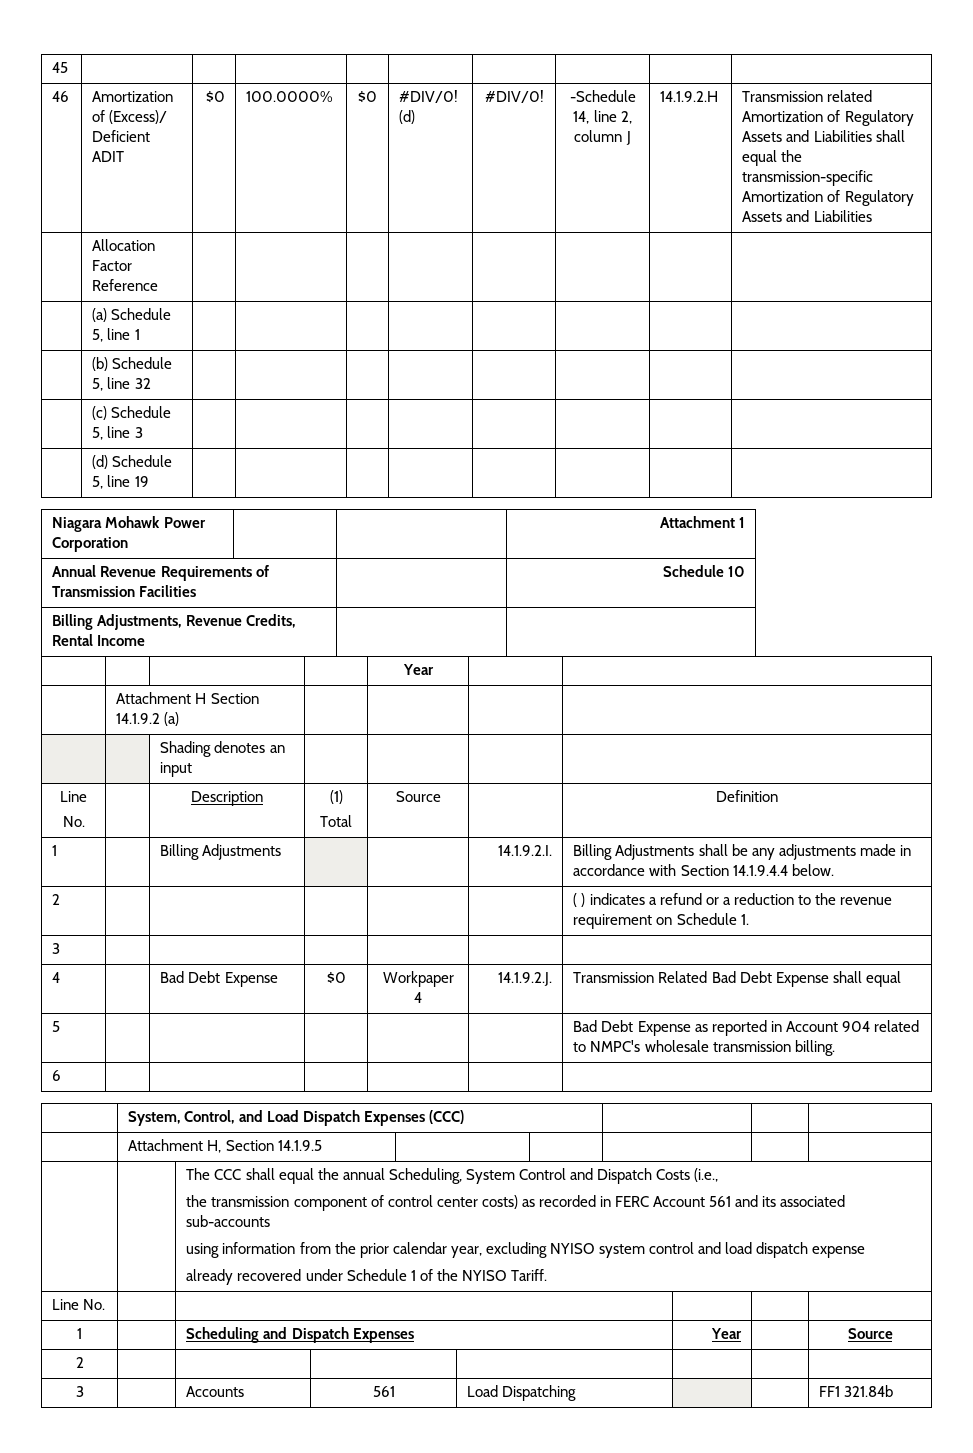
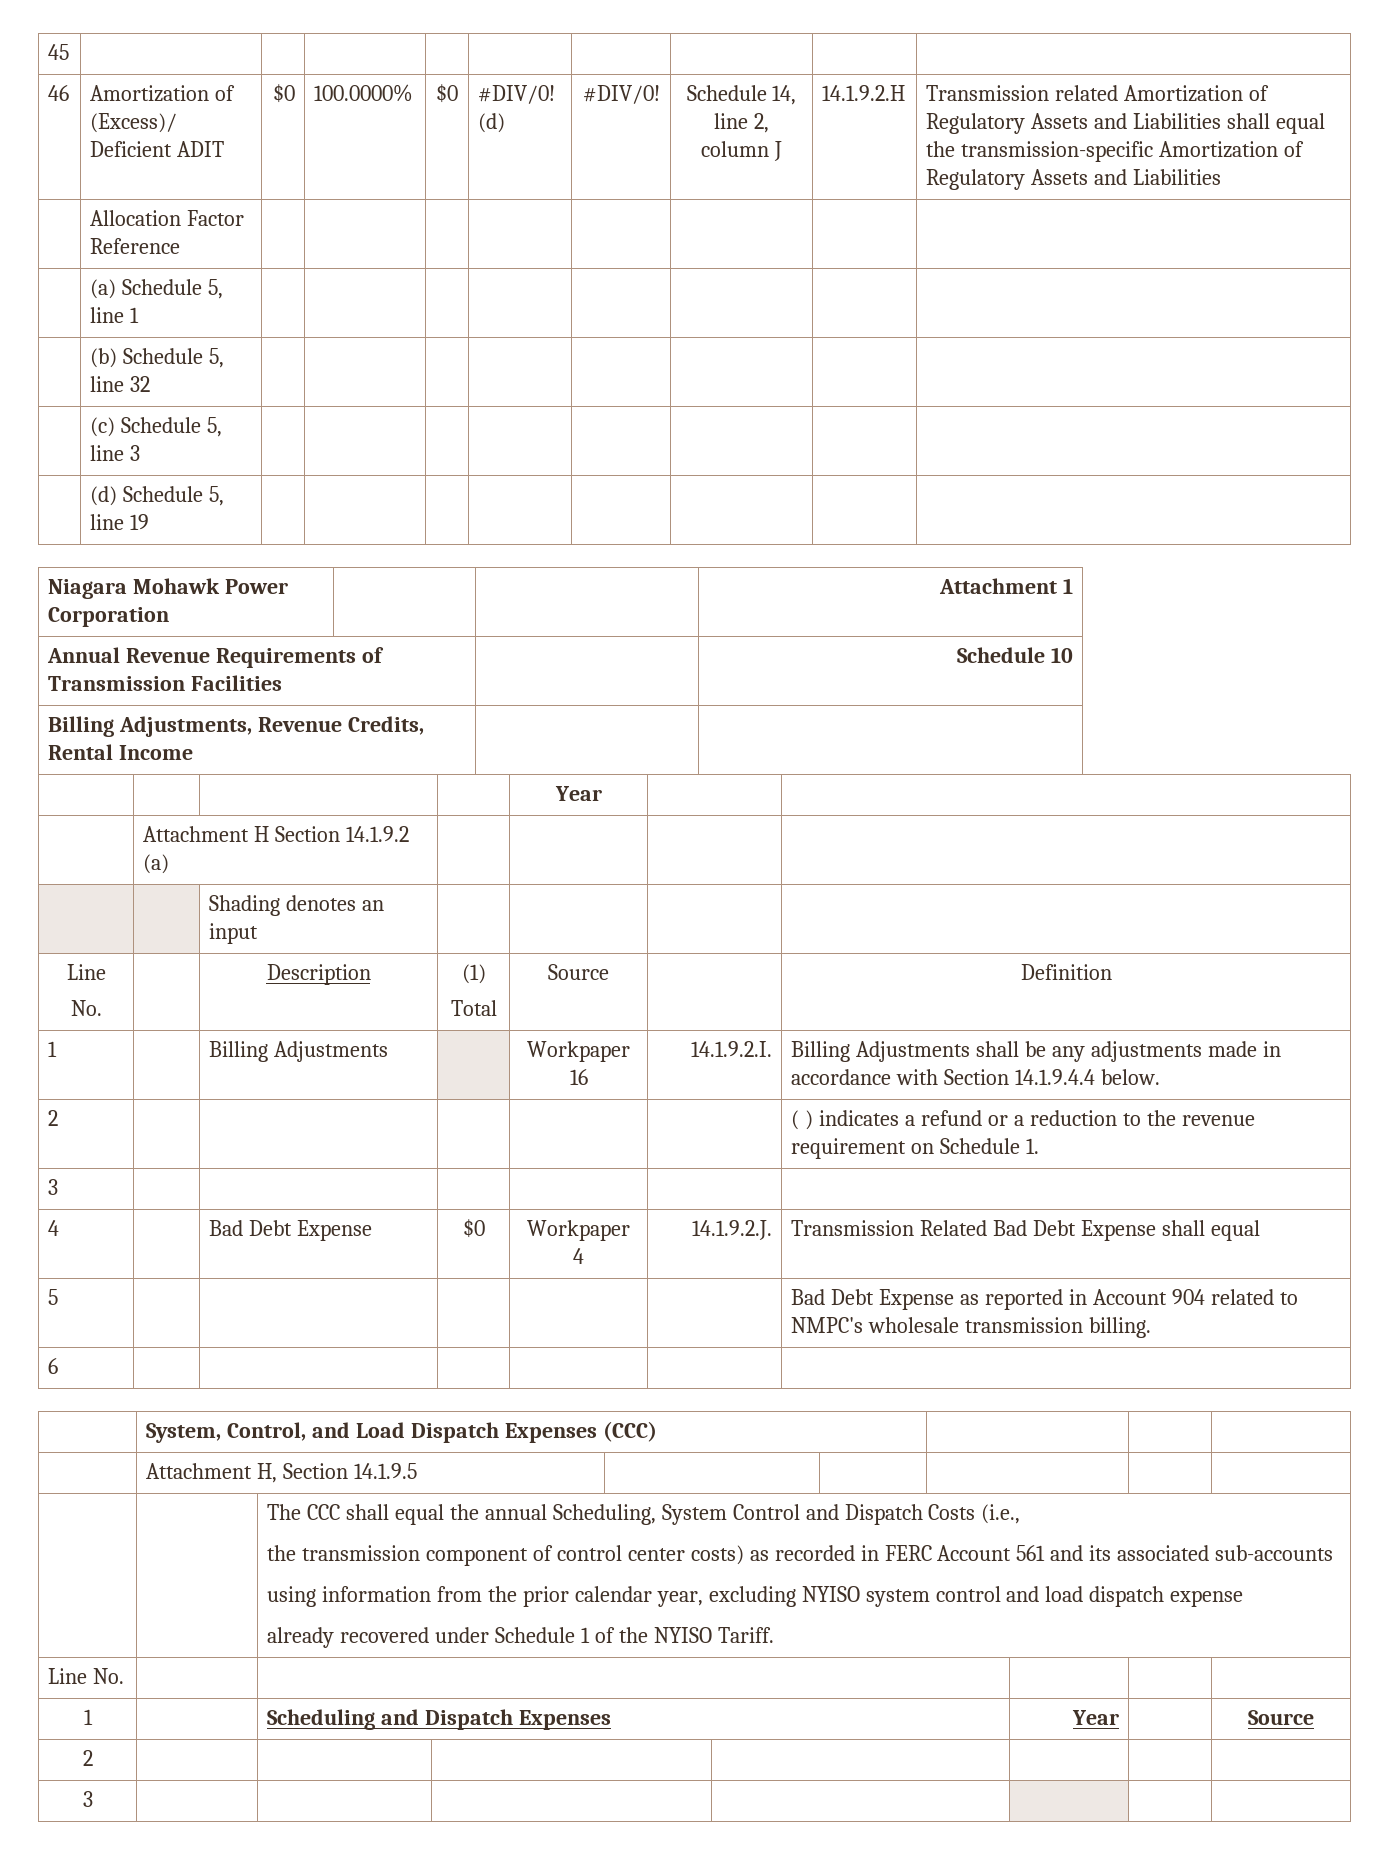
[569,90,636,102] -Schedule -> [686,85,767,101] Schedule
(282, 852) none -> [527,1041,630,1062] [569,1069,588,1085] Workpaper 16
[186,1386,245,1397] [372,1386,395,1397] [467,1385,577,1401] [819,1385,894,1397] Accounts | 561 | Load Dispatching | | | FF1 321.84b -> (93, 1799) | | | | |

